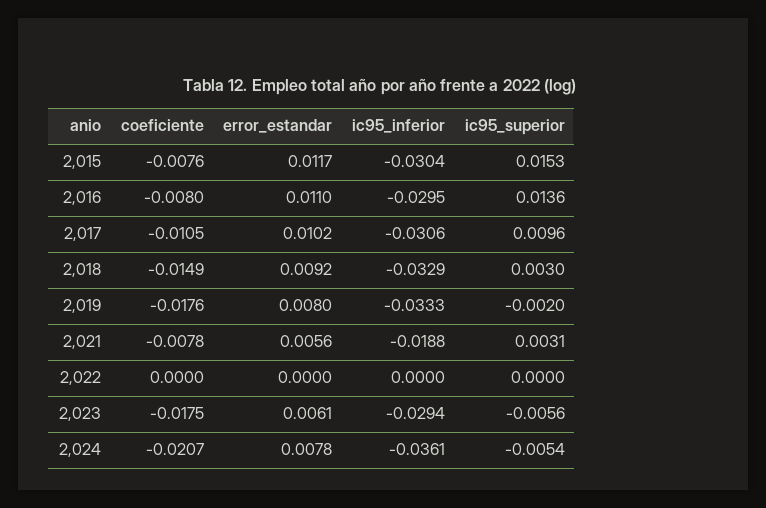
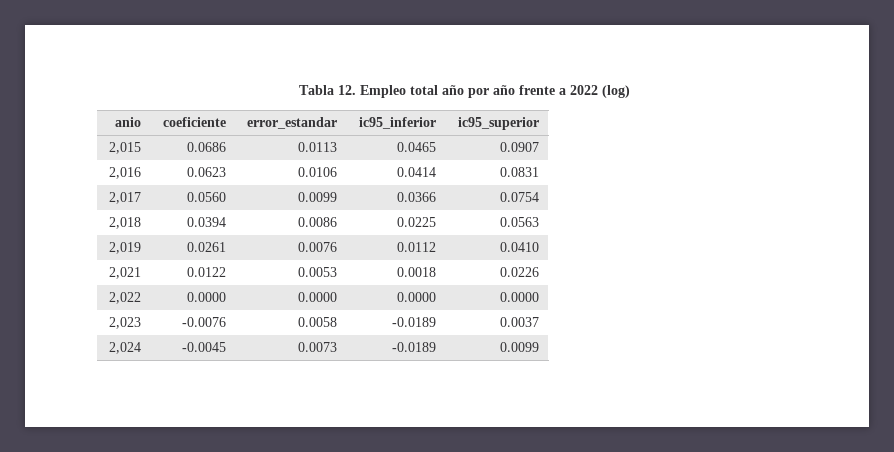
[145,155,204,167] [287,155,332,167] [383,155,445,167] [515,155,565,167] [62,191,101,205] [143,191,204,203] [285,191,332,203] [386,191,445,203] [515,191,565,203] [63,227,101,241] [147,227,204,239] [282,227,332,239] [384,227,445,239] [512,227,565,239] [62,263,101,277] [147,263,204,275] [279,263,332,275] [385,263,445,275] [510,263,565,275] [62,299,101,313] [149,299,204,311] [278,299,332,311] [383,299,445,311] [504,299,565,311] [62,335,101,349] [145,335,204,347] [279,335,332,347] [389,335,445,347] [514,335,565,347] -0.0076 | 0.0117 | -0.0304 | 0.0153 // 2,016 | -0.0080 | 0.0110 | -0.0295 | 0.0136 // 2,017 | -0.0105 | 0.0102 | -0.0306 | 0.0096 // 2,018 | -0.0149 | 0.0092 | -0.0329 | 0.0030 // 2,019 | -0.0176 | 0.0080 | -0.0333 | -0.0020 // 2,021 | -0.0078 | 0.0056 | -0.0188 | 0.0031 -> [186,142,226,152] [297,142,337,152] [396,142,436,152] [499,142,539,152] [108,167,141,179] [186,167,226,177] [297,167,337,177] [396,167,436,177] [499,167,539,177] [108,192,141,204] [186,192,226,202] [297,192,337,202] [396,192,436,202] [499,192,539,202] [108,217,141,229] [186,217,226,227] [297,217,337,227] [396,217,436,227] [499,217,539,227] [108,242,141,254] [186,242,226,252] [297,242,337,252] [396,242,436,252] [499,242,539,252] [108,267,141,279] [186,267,226,277] [297,267,337,277] [396,267,436,277] [499,267,539,277] 0.0686 | 0.0113 | 0.0465 | 0.0907 // 2,016 | 0.0623 | 0.0106 | 0.0414 | 0.0831 // 2,017 | 0.0560 | 0.0099 | 0.0366 | 0.0754 // 2,018 | 0.0394 | 0.0086 | 0.0225 | 0.0563 // 2,019 | 0.0261 | 0.0076 | 0.0112 | 0.0410 // 2,021 | 0.0122 | 0.0053 | 0.0018 | 0.0226
[149,407,204,419] [282,407,332,419] [385,407,445,419] [505,407,565,419] [58,443,101,457] [145,443,204,455] [280,443,332,455] [388,443,445,455] [504,443,565,455] -0.0175 | 0.0061 | -0.0294 | -0.0056 // 2,024 | -0.0207 | 0.0078 | -0.0361 | -0.0054 -> [181,317,226,327] [297,317,337,327] [391,317,436,327] [499,317,539,327] [108,342,141,354] [181,342,226,352] [297,342,337,352] [391,342,436,352] [499,342,539,352] -0.0076 | 0.0058 | -0.0189 | 0.0037 // 2,024 | -0.0045 | 0.0073 | -0.0189 | 0.0099

